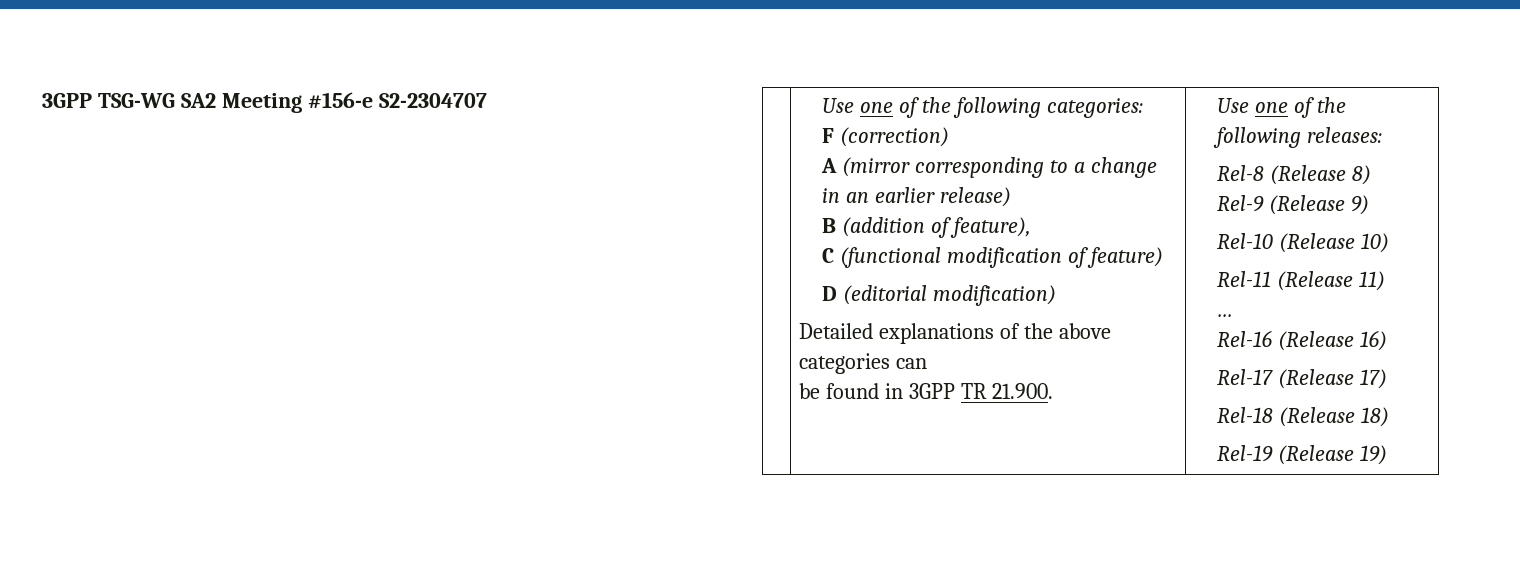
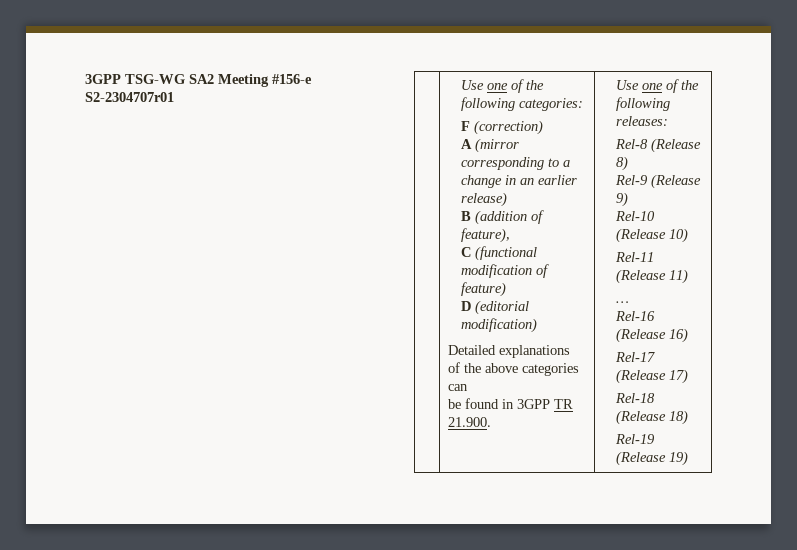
[378,93,487,108] S2-2304707 -> [85,92,174,102] S2-2304707r01

